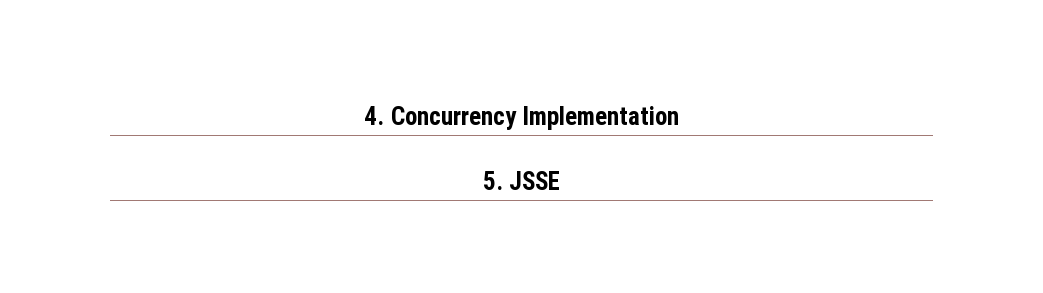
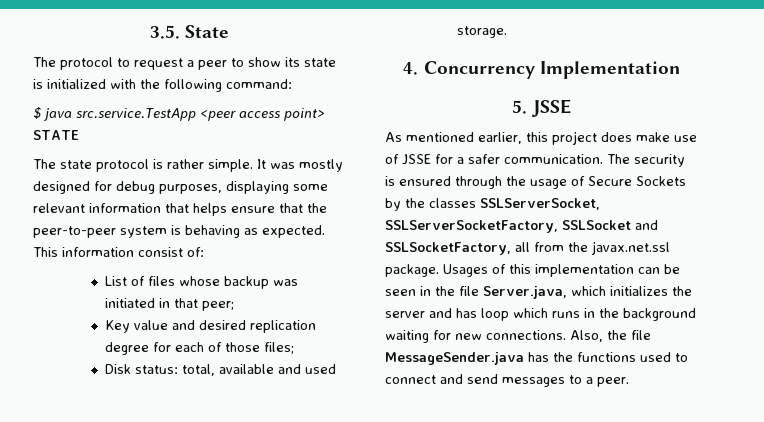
(363, 115) none -> [149,25,230,39] [33,57,336,70] [33,79,292,92] [33,107,325,121] [33,130,79,140] [33,159,343,172] [33,181,328,194] [33,203,327,216] [33,225,325,238] [33,247,204,257] [104,276,298,289] [104,298,234,311] [104,320,316,333] [104,342,294,355] [104,364,336,376] [456,26,507,38] 3.5. State // The protocol to request a peer to show its state is initialized with the following command: // $ java src.service.TestApp <peer access point> STATE // The state protocol is rather simple. It was mostly designed for debug purposes, displaying some relevant information that helps ensure that the peer-to-peer system is behaving as expected. This information consist of: // List of files whose backup was initiated in that peer; // Key value and desired replication degree for each of those files; // Disk status: total, available and used storage. //
(561, 180) none -> [385,131,697,145] [385,154,685,167] [385,176,686,189] [385,198,600,211] [385,220,658,233] [385,241,670,255] [385,264,680,277] [385,286,692,299] [385,308,696,321] [385,330,651,343] [385,352,688,365] [385,374,629,387] // As mentioned earlier, this project does make use of JSSE for a safer communication. The security is ensured through the usage of Secure Sockets by the classes SSLServerSocket, SSLServerSocketFactory, SSLSocket and SSLSocketFactory, all from the javax.net.ssl package. Usages of this implementation can be seen in the file Server.java, which initializes the server and has loop which runs in the background waiting for new connections. Also, the file MessageSender.java has the functions used to connect and send messages to a peer.

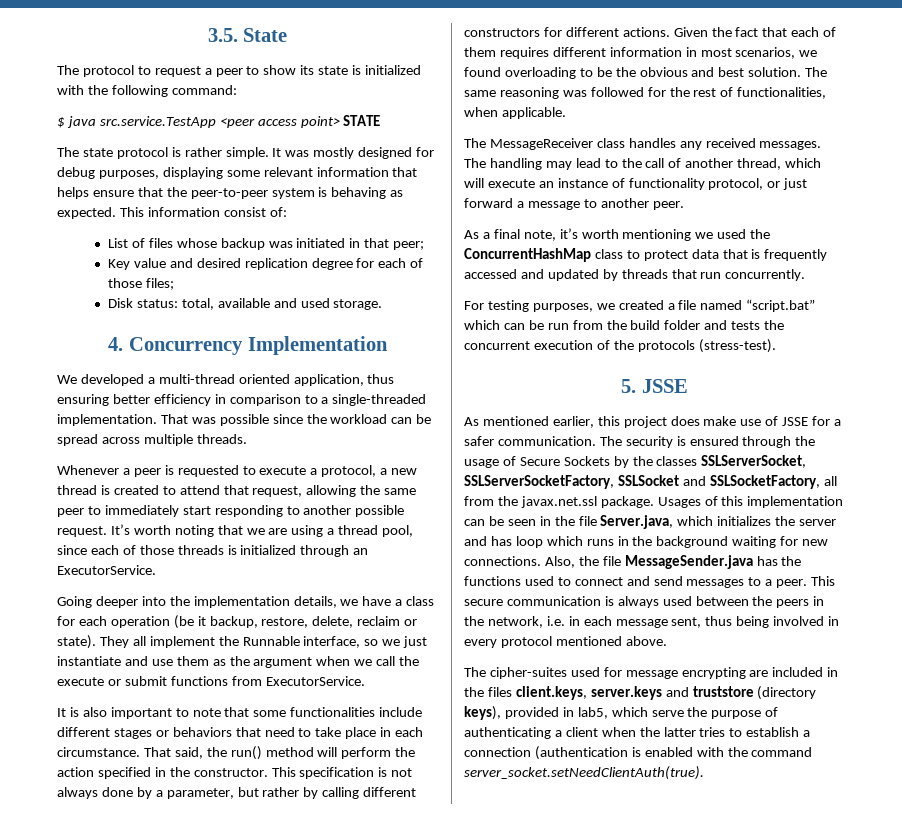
(680, 70) none -> [57,374,395,386] [57,394,427,406] [57,414,432,426] [57,434,247,446] [57,465,418,477] [57,485,417,497] [57,505,405,517] [57,524,414,537] [57,545,369,557] [57,565,156,575] [57,596,435,608] [57,615,418,629] [57,635,428,649] [57,656,420,668] [57,676,365,686] [57,707,423,719] [57,727,424,739] [57,746,416,760] [57,767,413,779] [57,787,417,799] [464,27,837,37] [464,47,818,59] [464,67,828,79] [464,87,827,99] [464,107,566,119] [464,138,822,150] [464,158,822,170] [464,178,808,190] [464,198,684,210] [464,228,771,241] [464,248,828,262] [464,269,806,281] [464,299,816,312] [464,320,785,330] [464,339,776,353] // We developed a multi-thread oriented application, thus ensuring better efficiency in comparison to a single-threaded implementation. That was possible since the workload can be spread across multiple threads. // Whenever a peer is requested to execute a protocol, a new thread is created to attend that request, allowing the same peer to immediately start responding to another possible request. It’s worth noting that we are using a thread pool, since each of those threads is initialized through an ExecutorService. // Going deeper into the implementation details, we have a class for each operation (be it backup, restore, delete, reclaim or state). They all implement the Runnable interface, so we just instantiate and use them as the argument when we call the execute or submit functions from ExecutorService. // It is also important to note that some functionalities include different stages or behaviors that need to take place in each circumstance. That said, the run() method will perform the action specified in the constructor. This specification is not always done by a parameter, but rather by calling different constructors for different actions. Given the fact that each of them requires different information in most scenarios, we found overloading to be the obvious and best solution. The same reasoning was followed for the rest of functionalities, when applicable. // The MessageReceiver class handles any received messages. The handling may lead to the call of another thread, which will execute an instance of functionality protocol, or just forward a message to another peer. // As a final note, it’s worth mentioning we used the ConcurrentHashMap class to protect data that is frequently accessed and updated by threads that run concurrently. // For testing purposes, we created a file named “script.bat” which can be run from the build folder and tests the concurrent execution of the protocols (stress-test).
(629, 382) none -> [811,576,836,586] [464,596,825,608] [464,616,840,628] [464,636,667,648] [464,667,839,679] [464,686,817,700] [464,706,779,720] [464,727,811,739] [464,746,813,760] [464,766,704,780] This secure communication is always used between the peers in the network, i.e. in each message sent, thus being involved in every protocol mentioned above. // The cipher-suites used for message encrypting are included in the files client.keys, server.keys and truststore (directory keys), provided in lab5, which serve the purpose of authenticating a client when the latter tries to establish a connection (authentication is enabled with the command server_socket.setNeedClientAuth(true).

